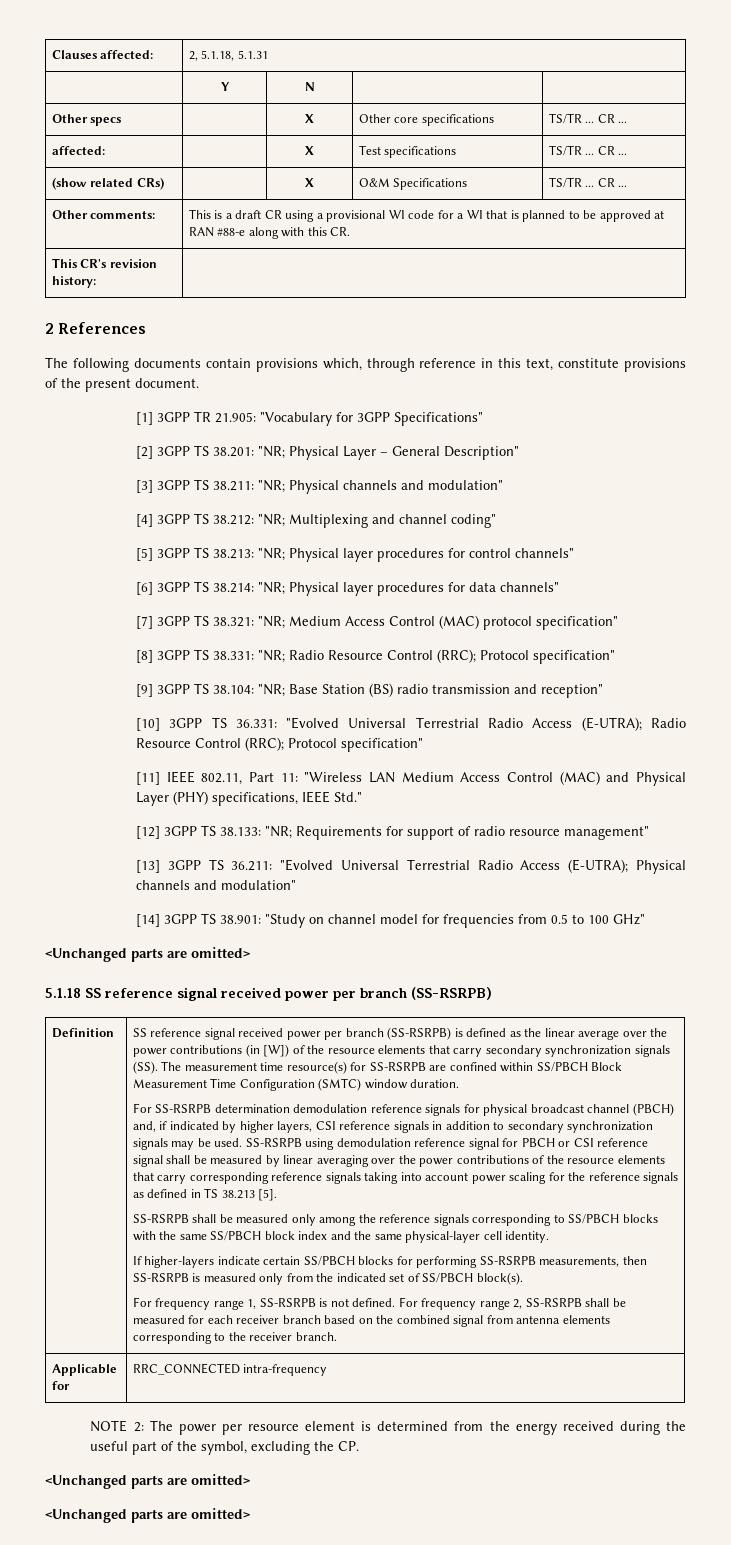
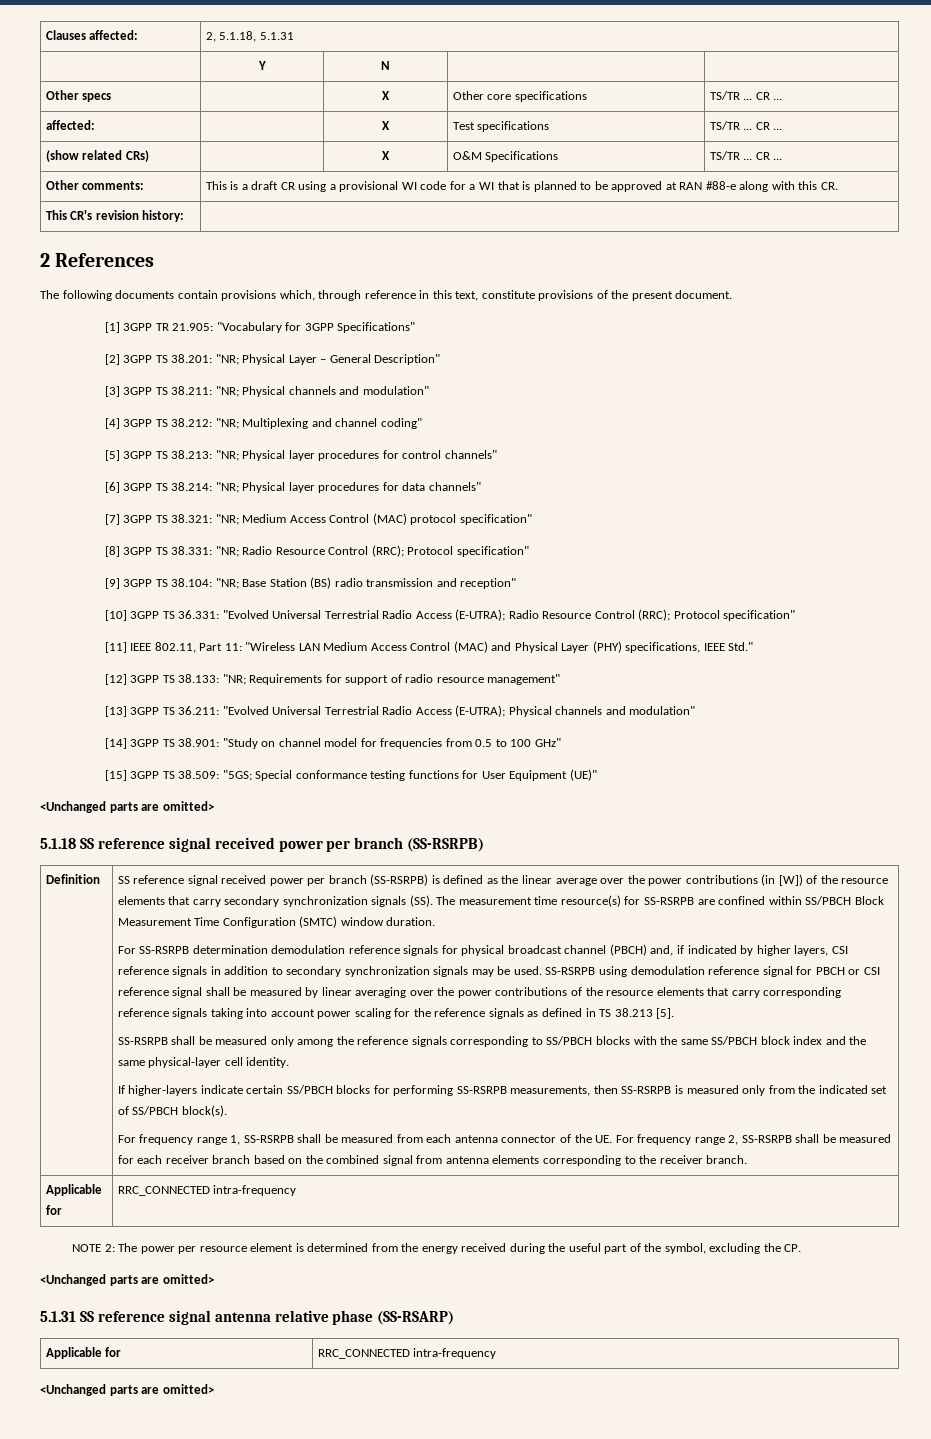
(645, 919) none -> [104,769,597,781] // [15] 3GPP TS 38.509: "5GS; Special conformance testing functions for User Equipment (UE)"
[319,1298,396,1307] is not defined. -> [297,1134,613,1143] shall be measured from each antenna connector of the UE.
(250, 1479) none -> [40,1310,455,1325] [45,1347,122,1359] [317,1348,497,1359] // 5.1.31 SS reference signal antenna relative phase (SS-RSARP) // Applicable for | RRC_CONNECTED intra-frequency

